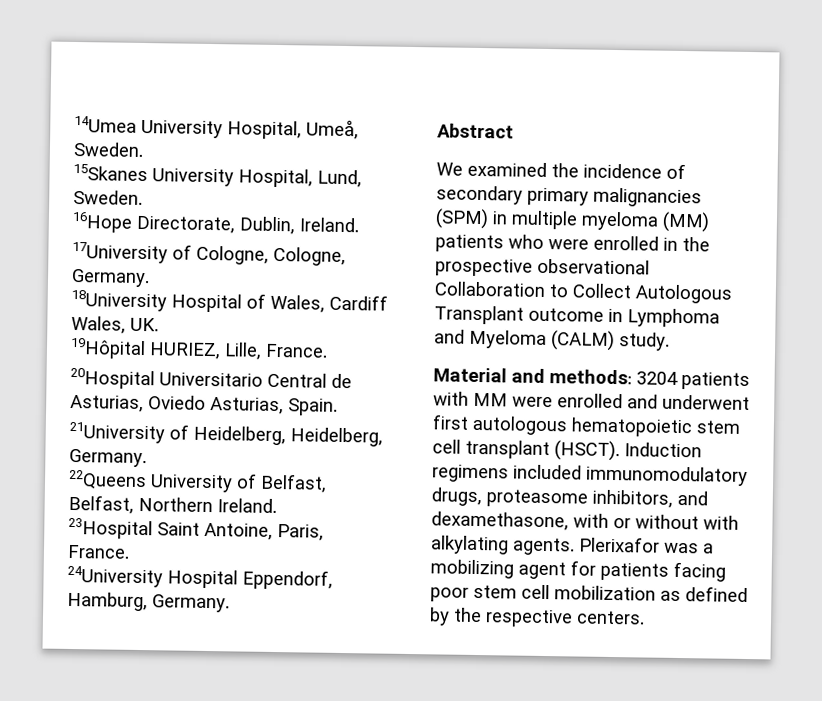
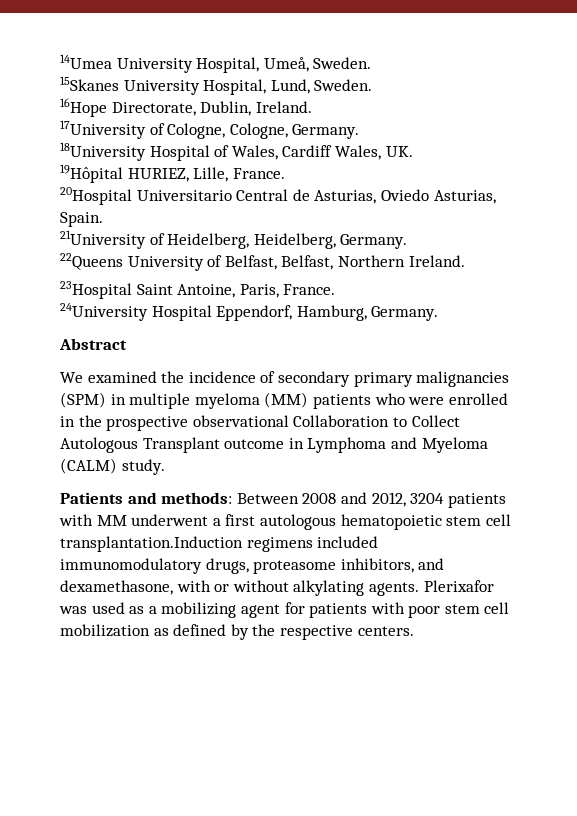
[433,367,507,383] Material -> [60,492,123,504] Patients
[636,371,750,391] [433,391,750,411] 3204 patients with MM were enrolled and underwent -> [236,492,506,508] [59,514,221,526] Between 2008 and 2012, 3204 patients with MM underwent a
[465,439,702,462] transplant (HSCT). Induction -> [60,536,243,552] transplantation.Induction
[703,515,739,530] with -> (289, 586) none
(699, 548) none -> [91,602,145,614] used as
[673,561,726,582] facing -> [370,602,405,614] with

